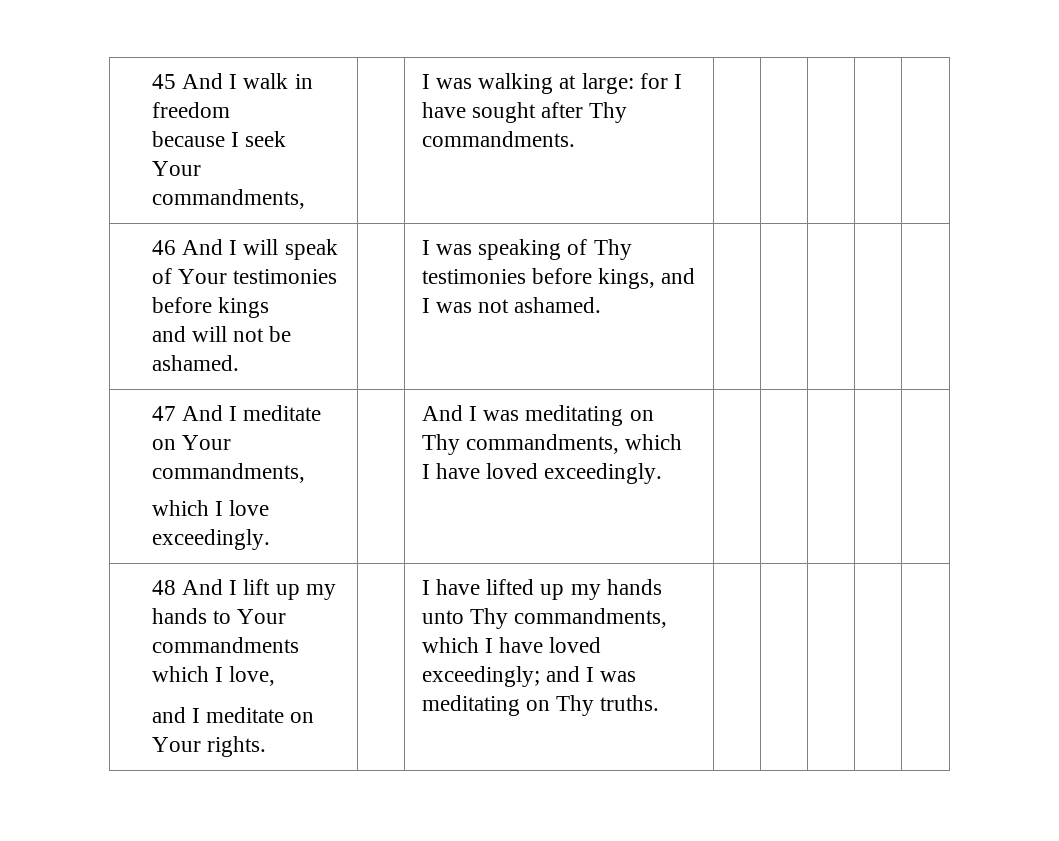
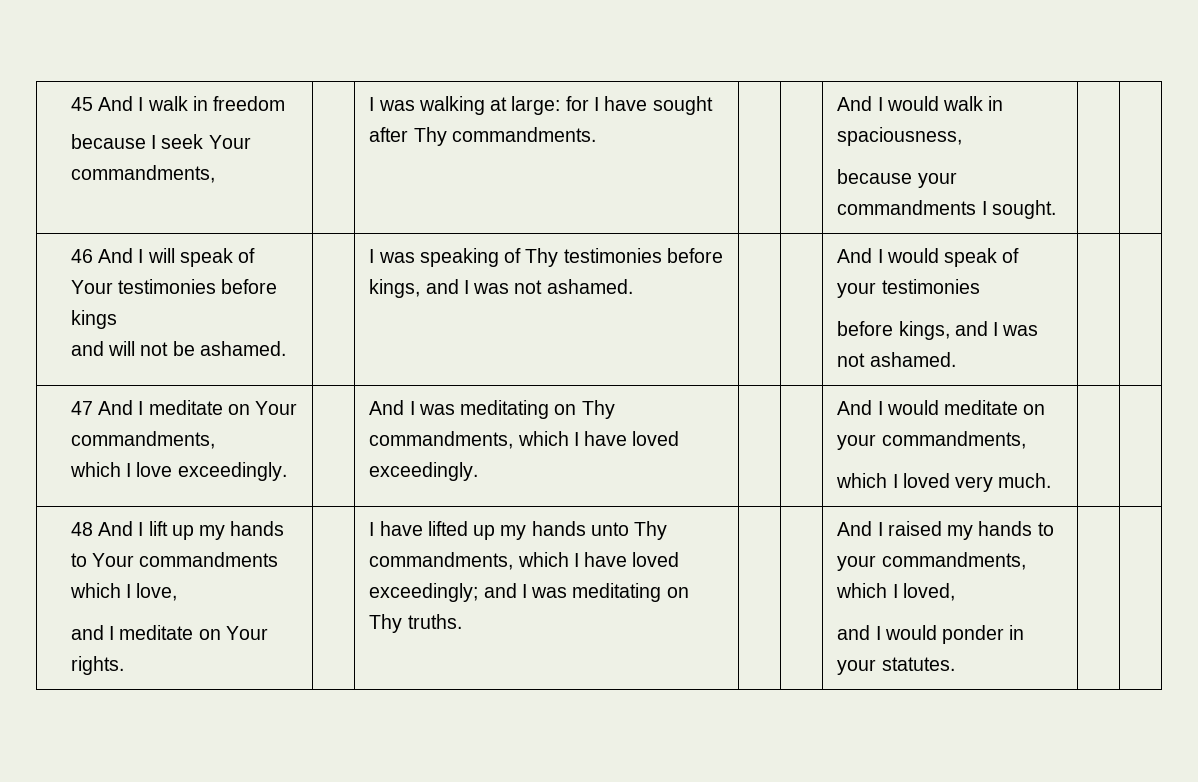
(575, 139) none -> [837,96,1004,111] [837,127,963,146] [837,169,957,188] [837,200,1056,219] And I would walk in spaciousness, // because your commandments I sought.
(602, 305) none -> [837,248,1020,267] [837,279,980,298] [837,321,1039,340] [837,352,956,367] And I would speak of your testimonies // before kings, and I was not ashamed.
(663, 473) none -> [837,400,1046,415] [837,431,1026,450] [836,473,1052,492] And I would meditate on your commandments, // which I loved very much.
(660, 703) none -> [837,521,1054,540] [837,552,1026,571] [836,583,955,601] [837,625,1025,644] [837,657,955,675] And I raised my hands to your commandments, which I loved, // and I would ponder in your statutes.

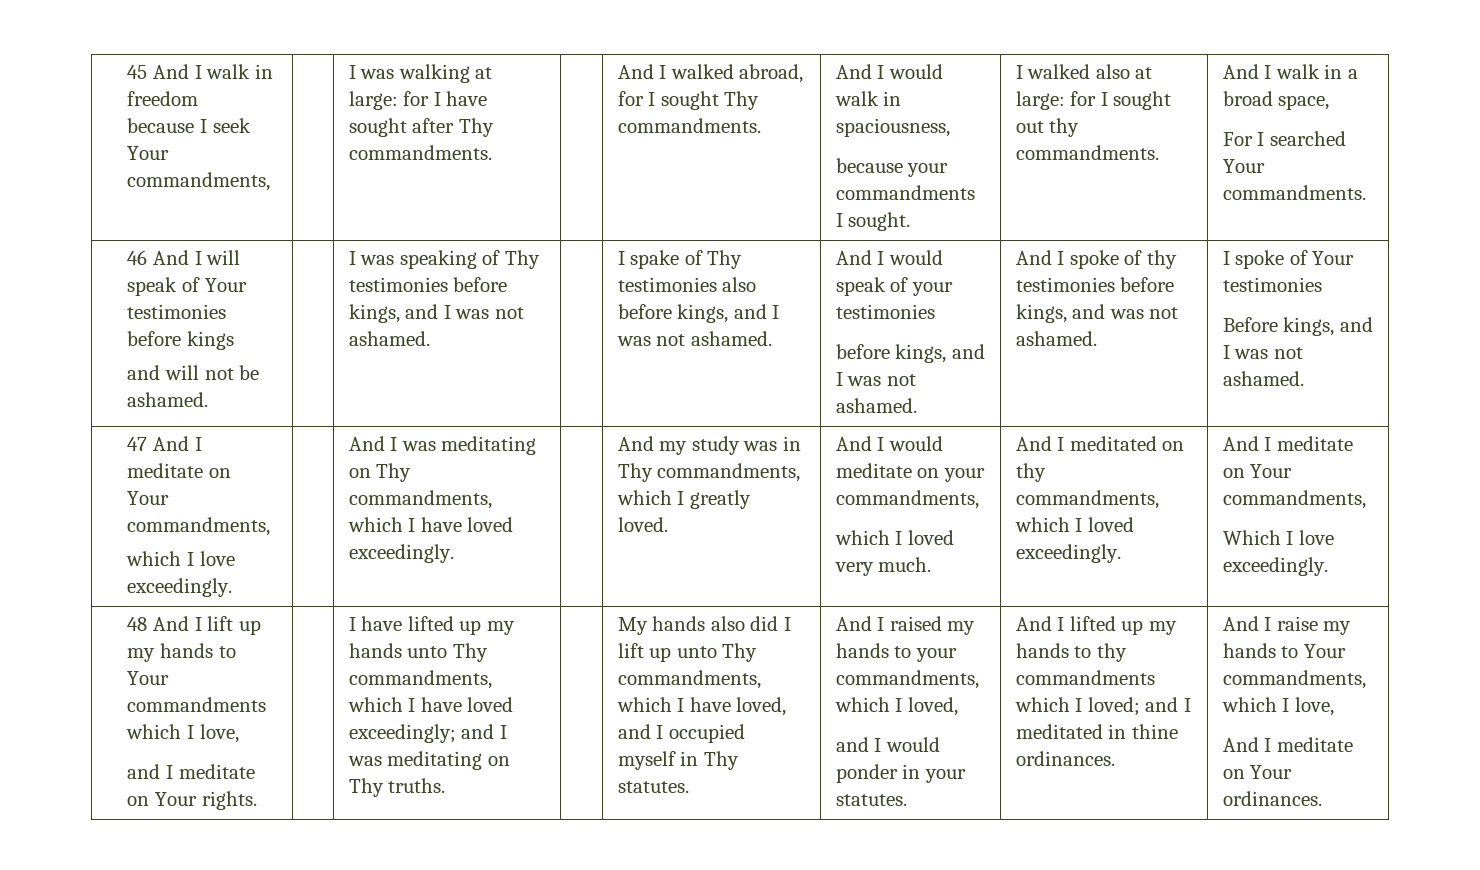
(596, 134) none -> [617,64,804,83] [617,91,760,110] [617,118,761,133] And I walked abroad, for I sought Thy commandments.
(1056, 209) | -> [1015,64,1153,79] [1015,91,1172,110] [1015,118,1080,137] [1015,145,1159,160] [1222,64,1358,79] [1222,91,1330,110] [1222,131,1346,146] [1222,159,1265,173] [1222,185,1366,200] I walked also at large: for I sought out thy commandments. | And I walk in a broad space, // For I searched Your commandments.
(633, 286) none -> [617,250,743,269] [617,277,757,292] [617,304,780,323] [616,331,772,346] I spake of Thy testimonies also before kings, and I was not ashamed.
(956, 359) | -> [1015,250,1177,269] [1015,277,1175,292] [1015,304,1179,323] [1015,331,1097,346] [1222,250,1355,269] [1222,277,1322,292] [1222,317,1373,336] [1222,345,1303,359] [1222,371,1304,386] And I spoke of thy testimonies before kings, and was not ashamed. | I spoke of Your testimonies // Before kings, and I was not ashamed.
(479, 471) none -> [617,436,801,455] [617,463,801,482] [616,490,751,509] [617,517,668,532] And my study was in Thy commandments, which I greatly loved.
(1052, 480) | -> [1015,436,1185,451] [1015,463,1046,482] [1015,490,1159,509] [1014,517,1134,532] [1015,544,1121,563] [1222,436,1353,451] [1222,464,1293,478] [1222,490,1366,509] [1222,530,1334,545] [1222,557,1328,576] And I meditated on thy commandments, which I loved exceedingly. | And I meditate on Your commandments, // Which I love exceedingly.
(462, 621) none -> [617,616,791,635] [617,643,758,662] [617,670,761,689] [616,697,787,716] [617,724,745,743] [617,751,739,770] [617,781,689,793] My hands also did I lift up unto Thy commandments, which I have loved, and I occupied myself in Thy statutes.
(955, 664) | -> [1015,616,1177,635] [1015,643,1127,662] [1015,670,1155,685] [1014,697,1191,716] [1015,724,1178,739] [1015,751,1115,766] [1222,616,1352,635] [1222,643,1346,658] [1222,670,1366,689] [1221,697,1334,716] [1222,737,1353,752] [1222,765,1293,779] [1222,791,1322,806] And I lifted up my hands to thy commandments which I loved; and I meditated in thine ordinances. | And I raise my hands to Your commandments, which I love, // And I meditate on Your ordinances.

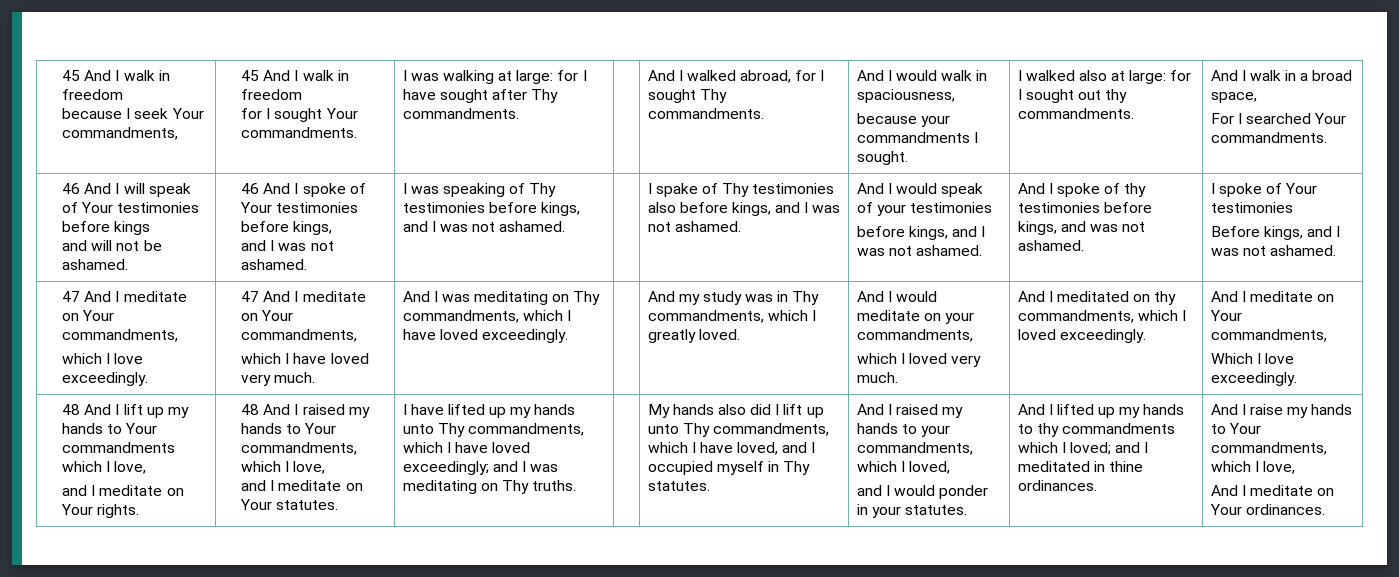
(271, 181) none -> [240,70,349,81] [240,89,302,100] [240,108,358,122] [240,127,357,138] 45 And I walk in freedom // for I sought Your commandments.
(209, 399) none -> [240,183,366,197] [239,202,359,213] [240,221,333,235] [240,240,334,251] [240,259,307,270] 46 And I spoke of Your testimonies before kings, // and I was not ashamed.
(233, 587) none -> [240,291,366,302] [240,310,294,321] [240,329,357,342] [240,353,369,364] [240,372,316,386] 47 And I meditate on Your commandments, // which I have loved very much.
(257, 800) none -> [240,404,370,418] [240,423,337,434] [240,442,357,455] [240,461,326,474] [240,480,363,491] [239,499,339,510] 48 And I raised my hands to Your commandments, which I love, // and I meditate on Your statutes.

